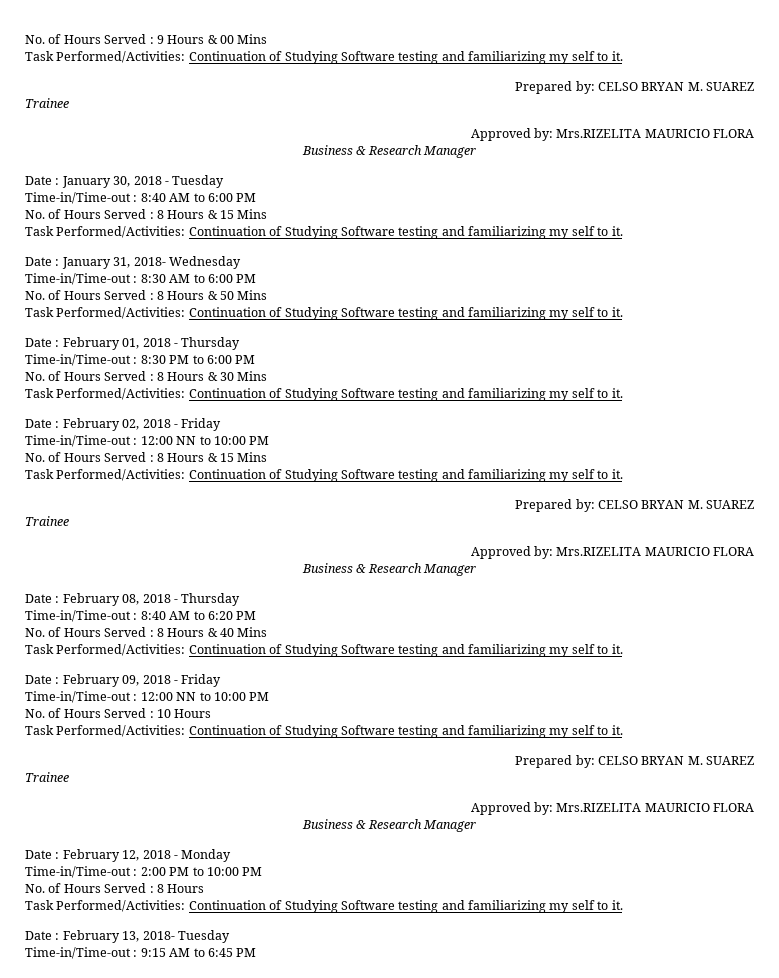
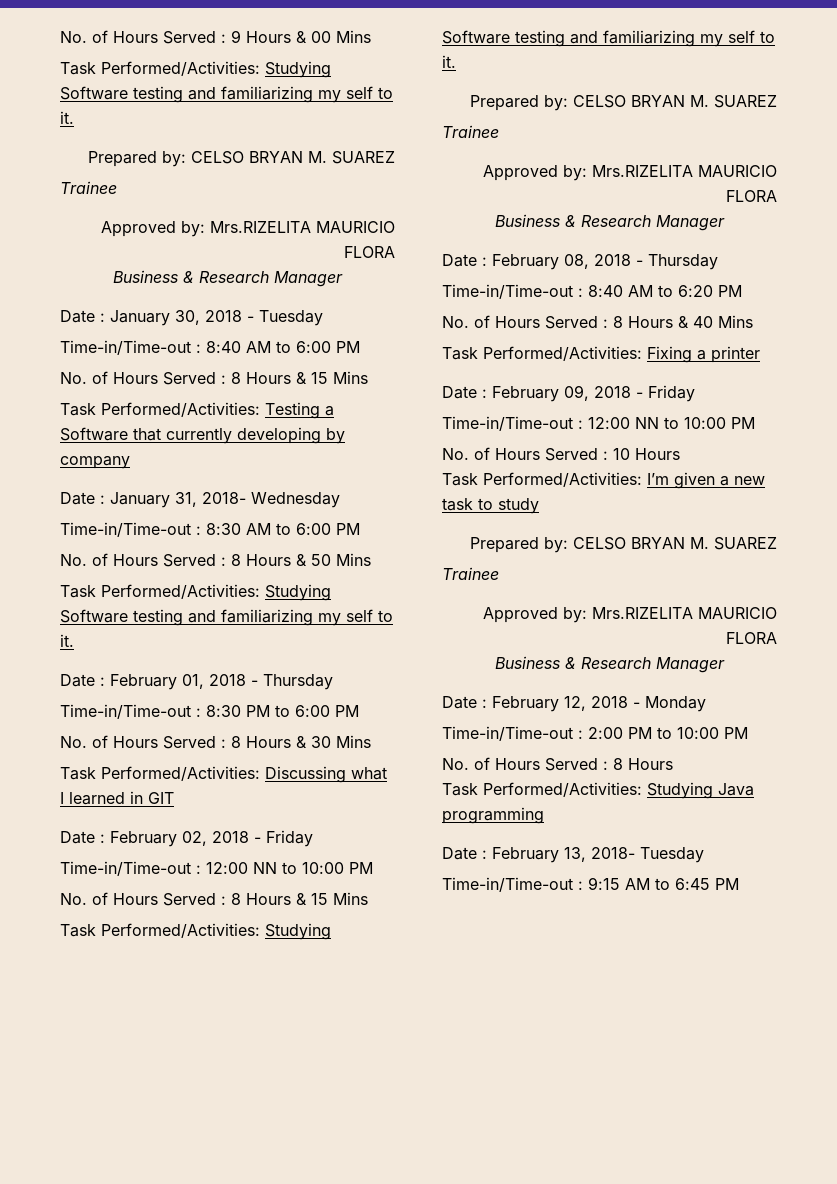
[188,51,283,61] Continuation of -> (260, 68) none
[188,226,623,239] Continuation of Studying Software testing and familiarizing my self to it. -> [265,402,334,419] [60,427,345,444] [60,456,130,469] Testing a Software that currently developing by company
[188,307,283,317] Continuation of -> (260, 591) none
[188,388,623,401] Continuation of Studying Software testing and familiarizing my self to it. -> [265,766,387,783] [60,791,174,805] Discussing what I learned in GIT
[188,469,283,479] Continuation of -> (260, 930) none
[188,644,623,657] Continuation of Studying Software testing and familiarizing my self to it. -> [647,346,760,363] Fixing a printer
[188,725,623,738] Continuation of Studying Software testing and familiarizing my self to it. -> [647,472,765,489] [442,498,539,514] I’m given a new task to study
[188,900,623,913] Continuation of Studying Software testing and familiarizing my self to it. -> [647,782,754,799] [442,807,544,824] Studying Java programming

